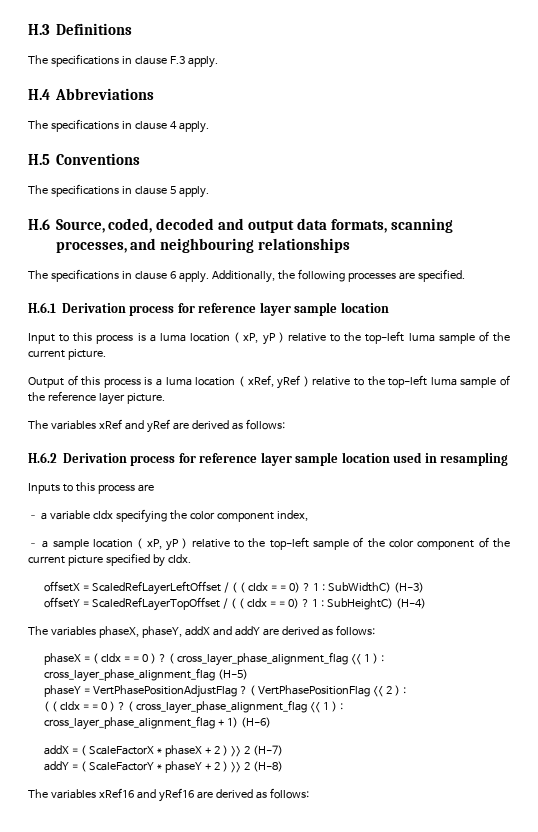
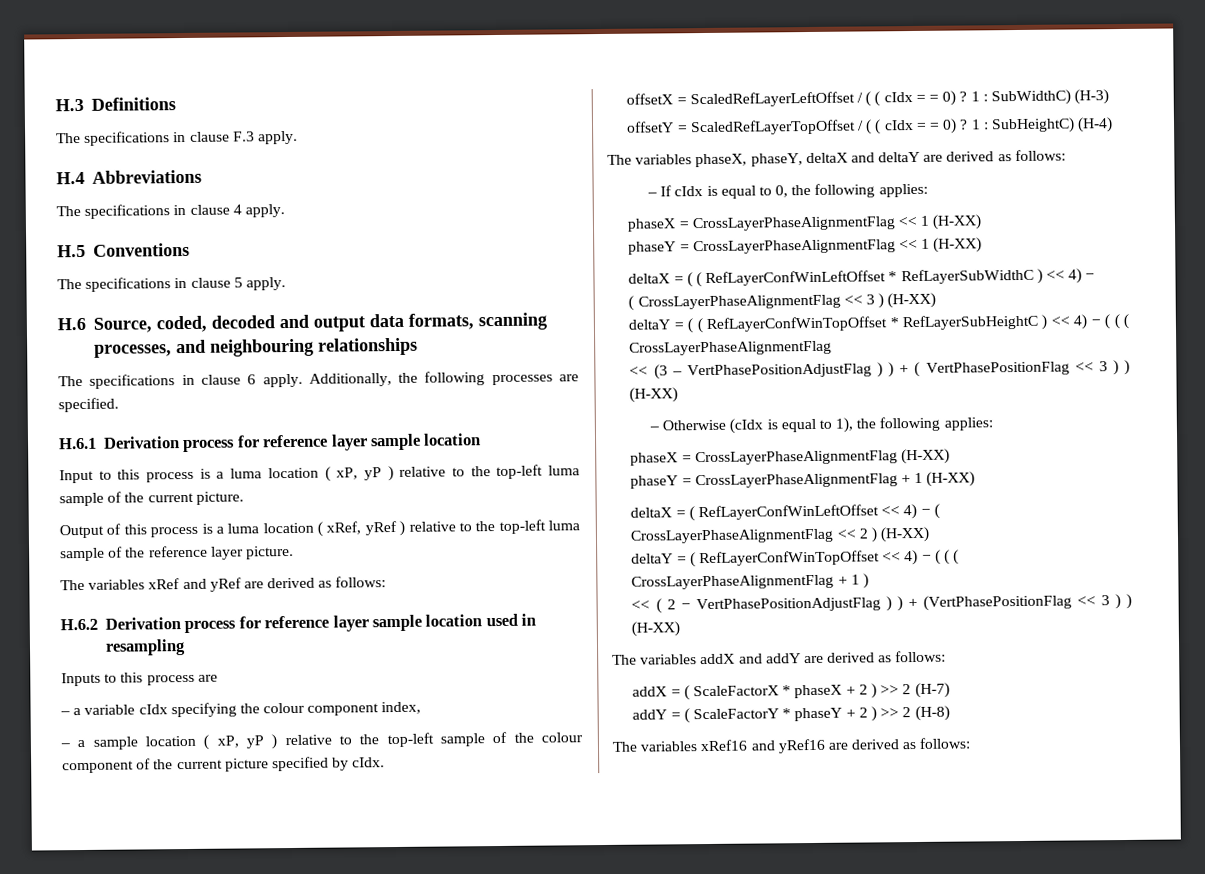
[189,511,215,520] color -> [263,702,306,714] colour
[389,539,414,548] color -> [541,732,583,743] colour
(182, 632) none -> [805,149,1066,164] [646,183,928,199] [627,214,983,232] [628,237,983,255] [628,268,1096,288] [628,292,937,311] [628,313,1129,334] [629,340,833,356] [629,359,1130,380] [629,387,679,403] [648,416,993,434] [630,448,951,466] [630,471,976,489] [630,503,940,522] [630,526,931,544] [631,549,960,568] [631,573,870,590] [631,593,1132,614] [631,621,681,637] [612,654,698,665] deltaX and deltaY are derived as follows: // – If cIdx is equal to 0, the following applies: // phaseX = CrossLayerPhaseAlignmentFlag << 1 (H-XX) // phaseY = CrossLayerPhaseAlignmentFlag << 1 (H-XX) // deltaX = ( ( RefLayerConfWinLeftOffset * RefLayerSubWidthC ) << 4) − // ( CrossLayerPhaseAlignmentFlag << 3 ) (H-XX) // deltaY = ( ( RefLayerConfWinTopOffset * RefLayerSubHeightC ) << 4) − ( ( ( CrossLayerPhaseAlignmentFlag // << (3 – VertPhasePositionAdjustFlag ) ) + ( VertPhasePositionFlag << 3 ) ) (H-XX) // – Otherwise (cIdx is equal to 1), the following applies: // phaseX = CrossLayerPhaseAlignmentFlag (H-XX) // phaseY = CrossLayerPhaseAlignmentFlag + 1 (H-XX) // deltaX = ( RefLayerConfWinLeftOffset << 4) − ( CrossLayerPhaseAlignmentFlag << 2 ) (H-XX) // deltaY = ( RefLayerConfWinTopOffset << 4) − ( ( ( CrossLayerPhaseAlignmentFlag + 1 ) // << ( 2 − VertPhasePositionAdjustFlag ) ) + (VertPhasePositionFlag << 3 ) ) (H-XX) // The variables
[44,652,384,666] [44,668,249,682] [44,685,406,698] [44,700,343,714] [44,716,271,730] // phaseX = ( cIdx = = 0 ) ? ( cross_layer_phase_alignment_flag << 1 ) : cross_layer_phase_alignment_flag (H-5) // phaseY = VertPhasePositionAdjustFlag ? ( VertPhasePositionFlag << 2 ) : // ( ( cIdx = = 0 ) ? ( cross_layer_phase_alignment_flag << 1 ) : cross_layer_phase_alignment_flag + 1) (H-6) -> (947, 656) none

